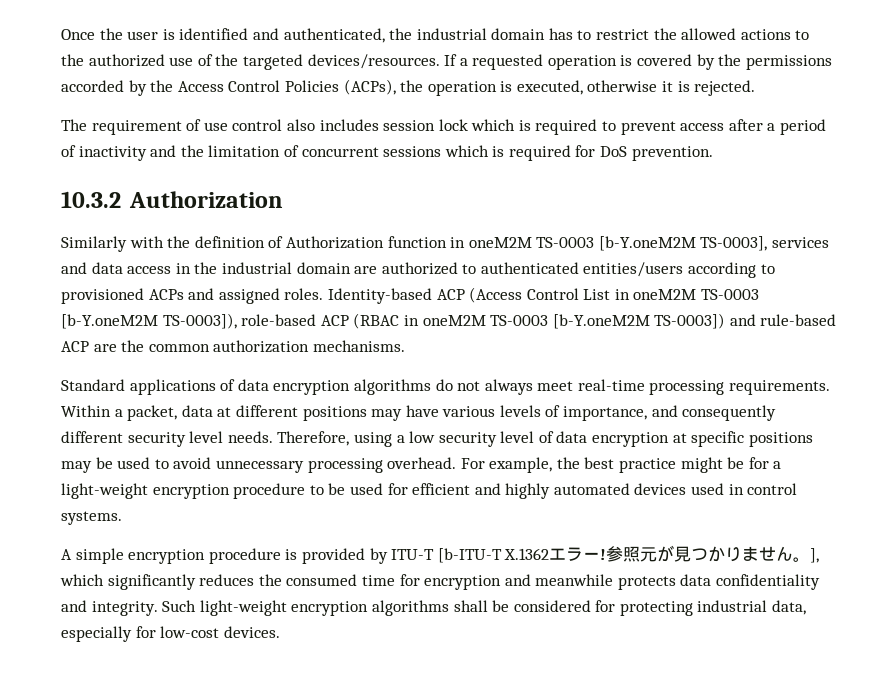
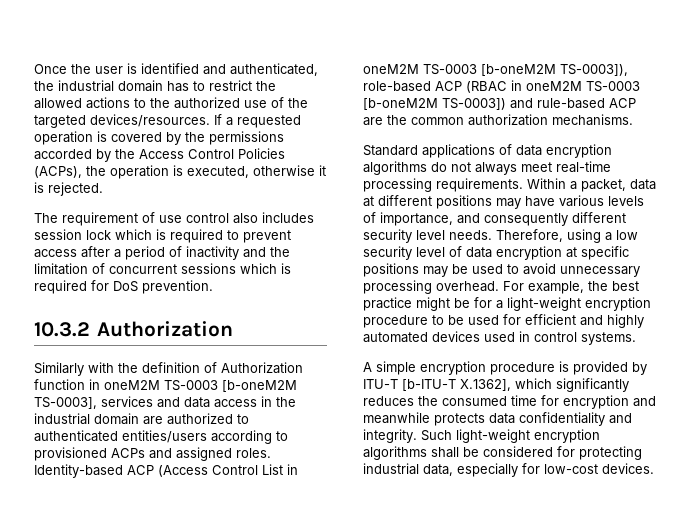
[598,236,696,251] [b-Y.oneM2M -> [222,380,297,392] [b-oneM2M
[61,314,158,329] [b-Y.oneM2M -> [481,64,556,76] [b-oneM2M
[552,314,650,329] [b-Y.oneM2M -> [363,98,438,110] [b-oneM2M
[504,545,820,563] X.1362エラー!参照元が見つかりません。], -> [460,379,511,391] X.1362],

